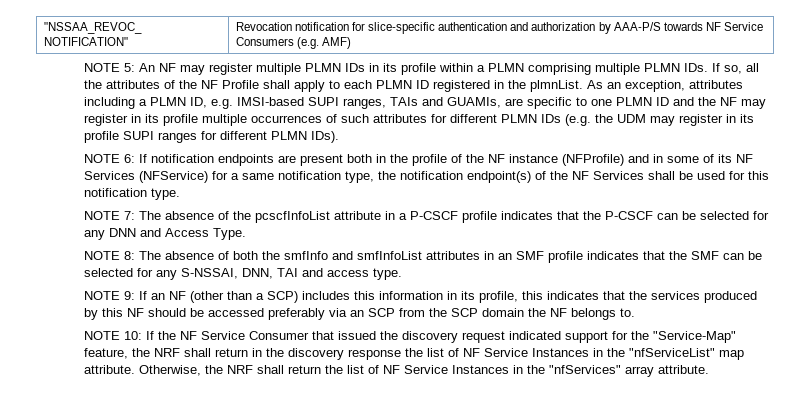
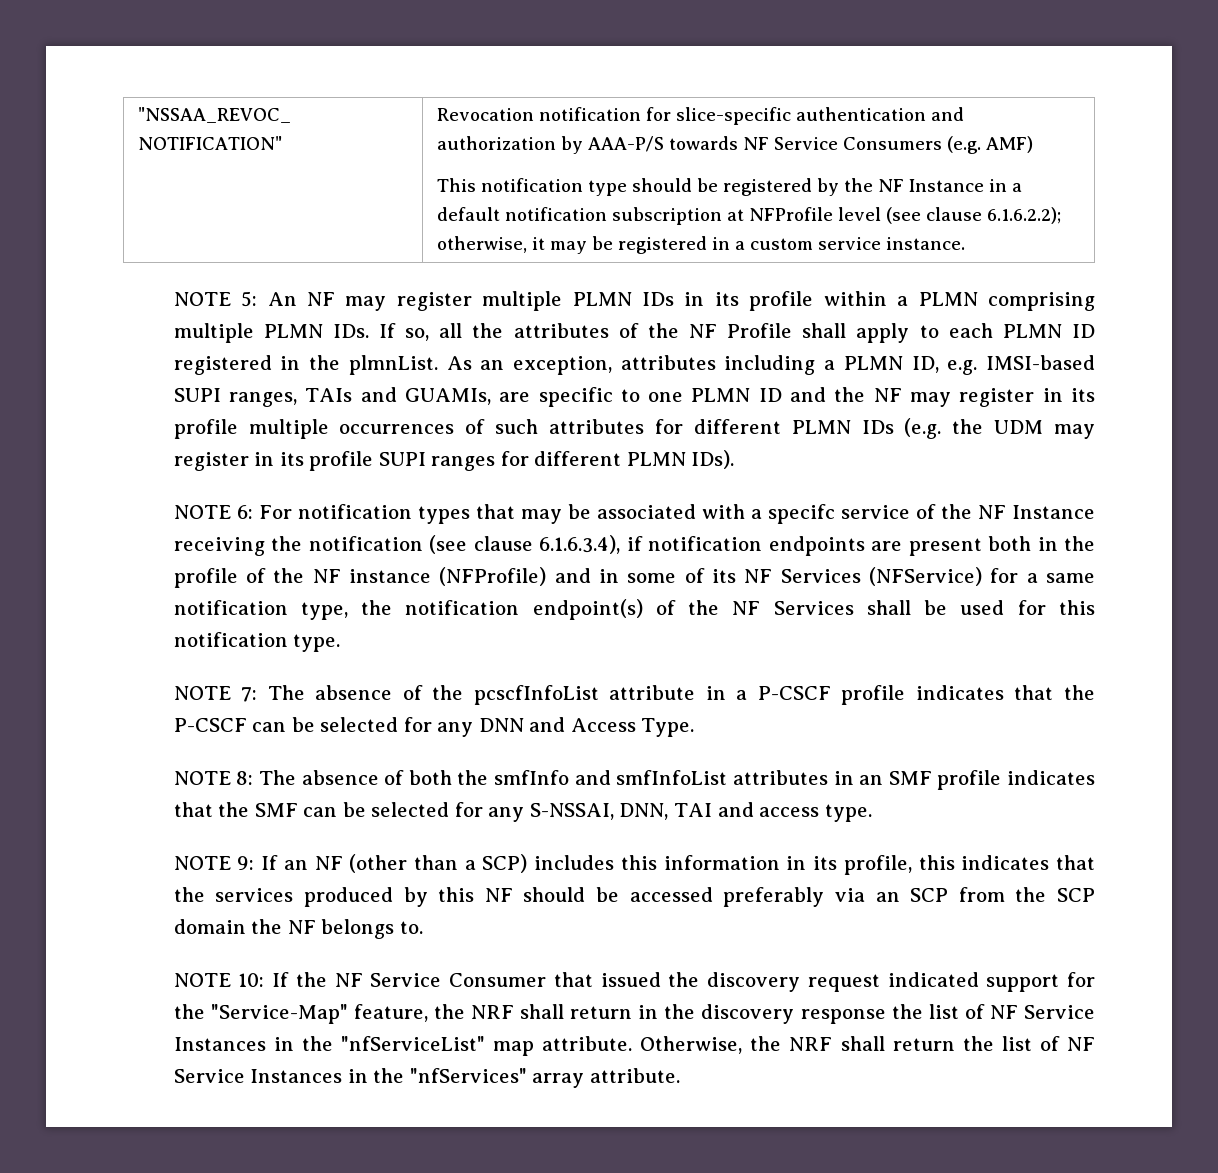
(352, 43) none -> [436,178,1022,196] [436,207,1061,225] [436,236,965,254] // This notification type should be registered by the NF Instance in a default notification subscription at NFProfile level (see clause 6.1.6.2.2); otherwise, it may be registered in a custom service instance.
[138,154,147,163] If -> [258,504,1095,524] [173,535,643,556] For notification types that may be associated with a specifc service of the NF Instance receiving the notification (see clause 6.1.6.3.4), if

